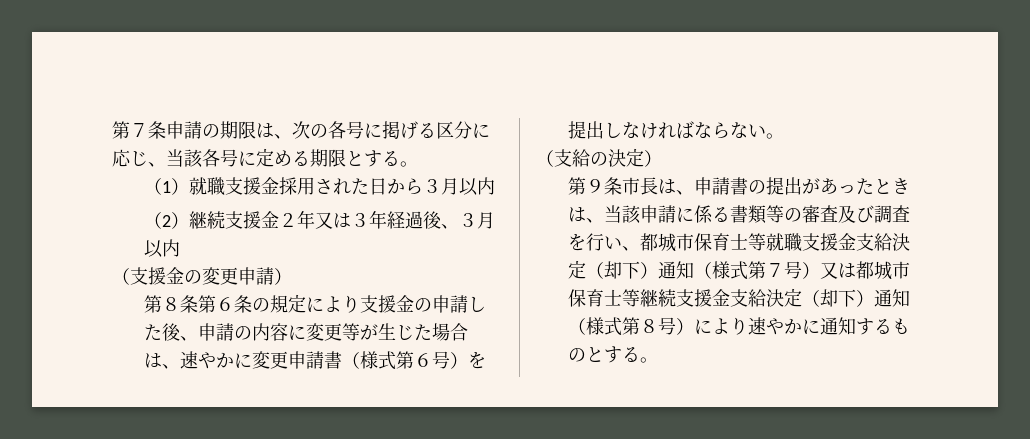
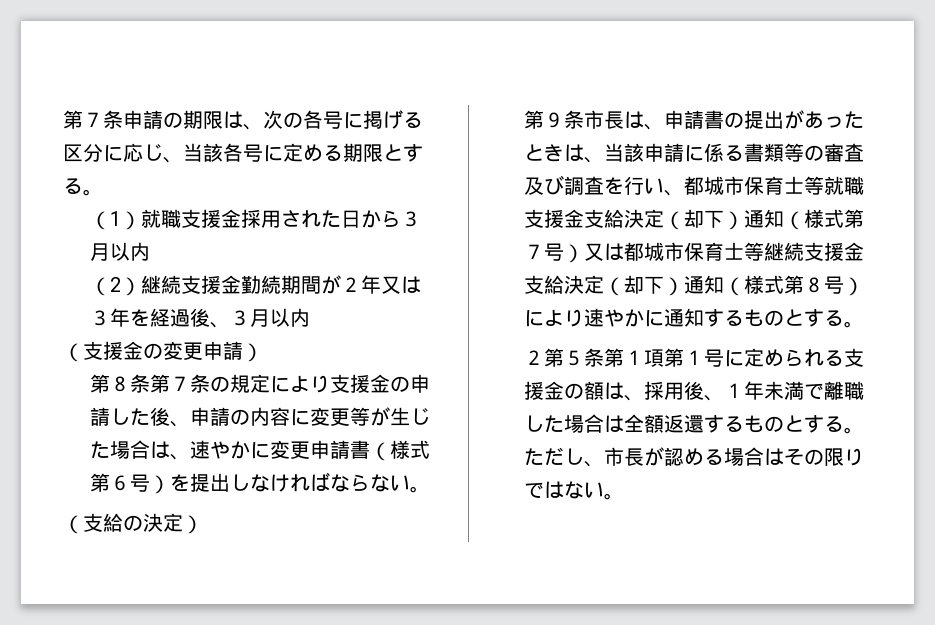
(280, 219) none -> [240,275,341,294] 勤続期間が
(388, 219) none -> [129,309,150,327] を
[216,297,235,311] ６ -> [169,376,190,391] ７
(659, 360) none -> [523,348,864,367] [523,381,864,401] [523,414,864,434] [523,447,864,467] [523,481,624,500] // ２第５条第１項第１号に定められる支援金の額は、採用後、１年未満で離職した場合は全額返還するものとする。ただし、市長が認める場合はその限りではない。

